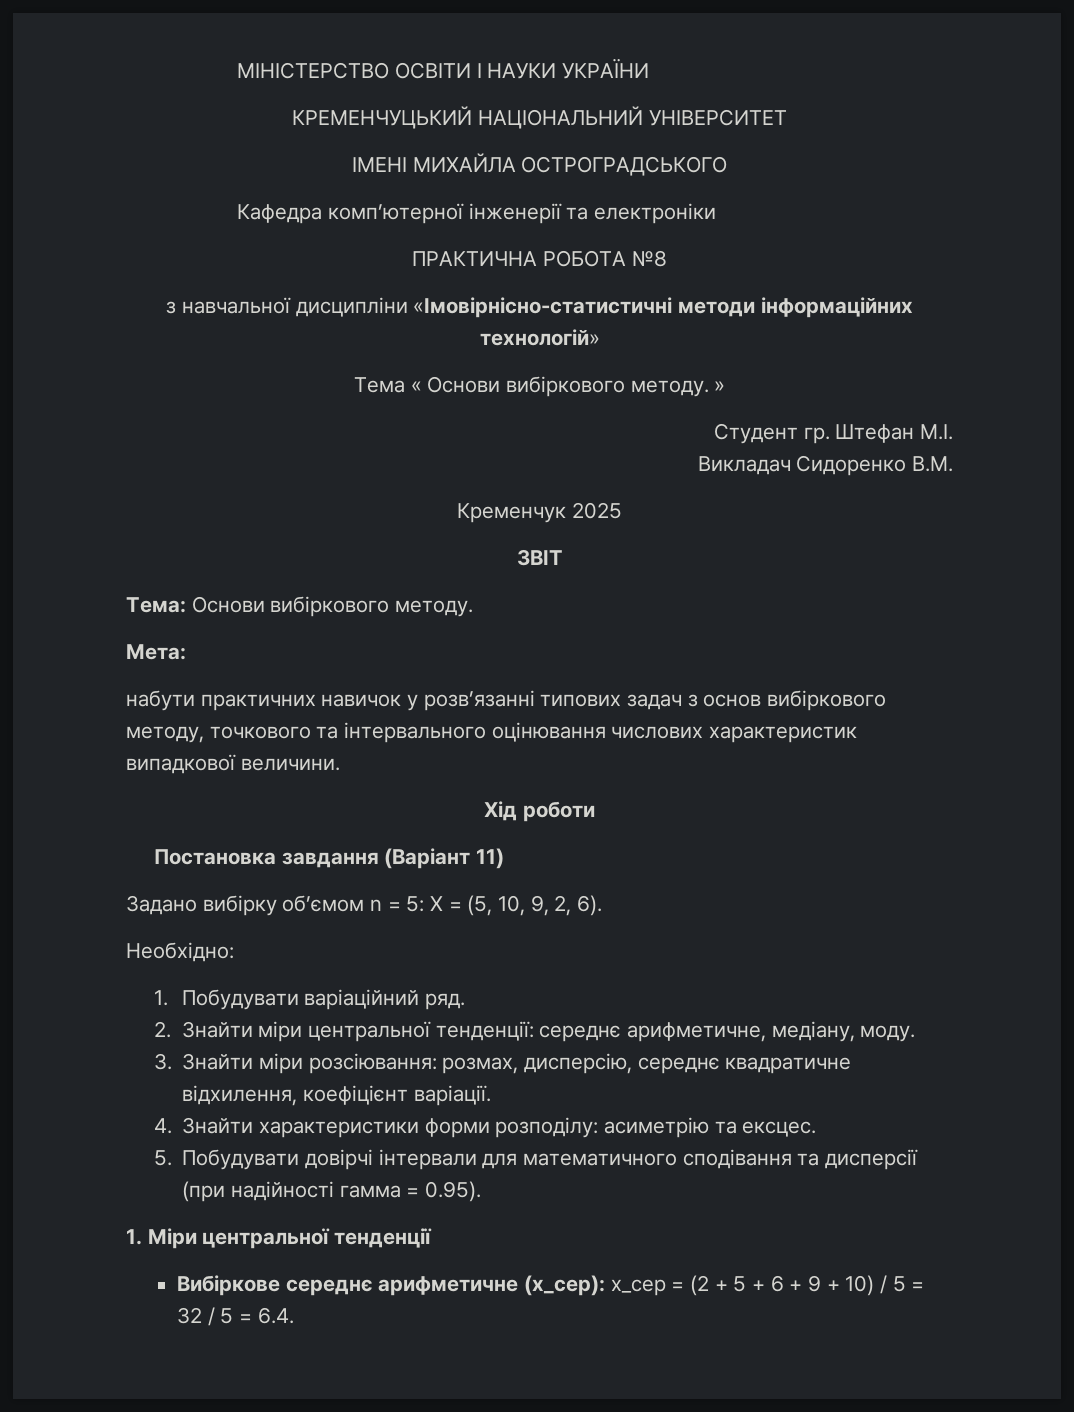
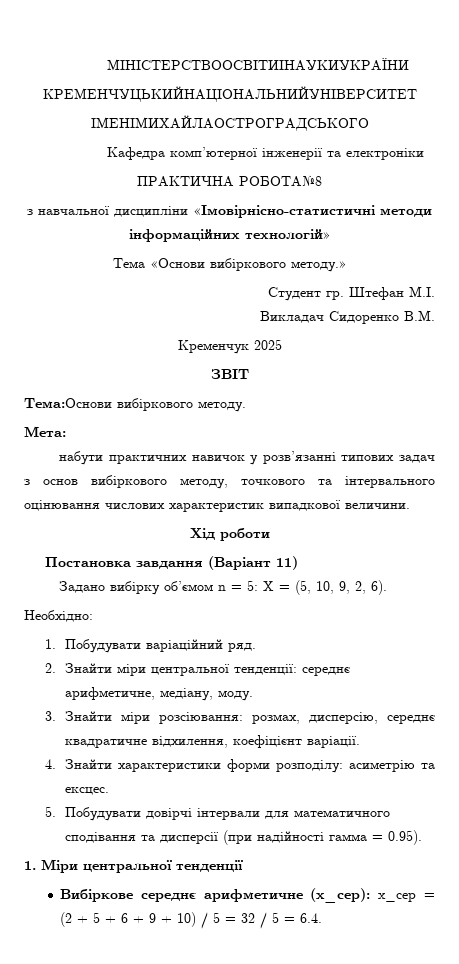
[237,58,650,79] [292,106,787,129] [351,153,728,176] МІНІСТЕРСТВО ОСВІТИ І НАУКИ УКРАЇНИ // КРЕМЕНЧУЦЬКИЙ НАЦІОНАЛЬНИЙ УНІВЕРСИТЕТ // ІМЕНІ МИХАЙЛА ОСТРОГРАДСЬКОГО -> [106,58,409,71] [42,86,417,102] [90,115,369,131] МІНІСТЕРСТВООСВІТИІНАУКИУКРАЇНИ // КРЕМЕНЧУЦЬКИЙНАЦІОНАЛЬНИЙУНІВЕРСИТЕТ // ІМЕНІМИХАЙЛАОСТРОГРАДСЬКОГО
[543,250,667,267] РОБОТА №8 -> [239,175,322,187] РОБОТА№8
[410,376,726,397] « Основи вибіркового методу. » -> [149,258,347,272] «Основи вибіркового методу.»
[126,596,265,613] Тема: Основи -> [24,398,112,409] Тема:Основи

